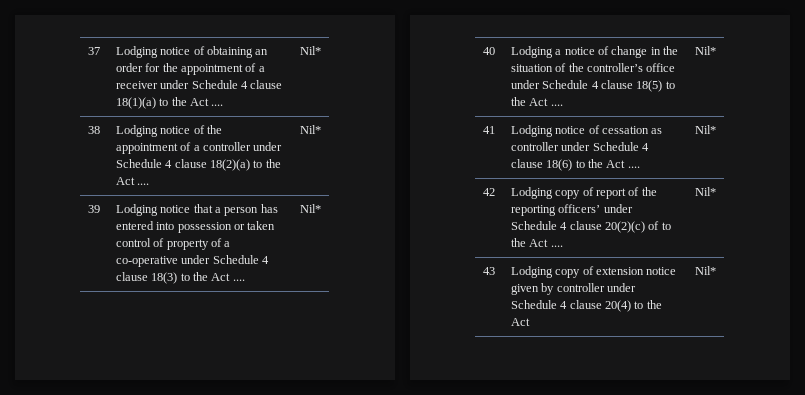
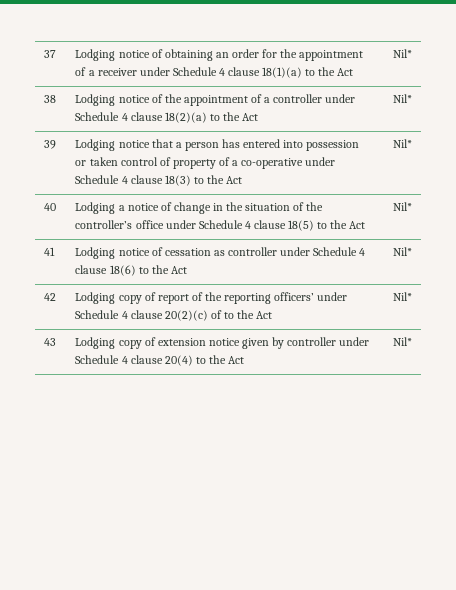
[211,104,224,106] .... -> (354, 72) none
[137,183,150,185] .... -> (259, 117) none
[232,279,245,281] .... -> (243, 180) none
[550,104,563,106] .... -> (366, 225) none
[627,166,640,168] .... -> (187, 270) none
[550,245,563,247] .... -> (273, 315) none

